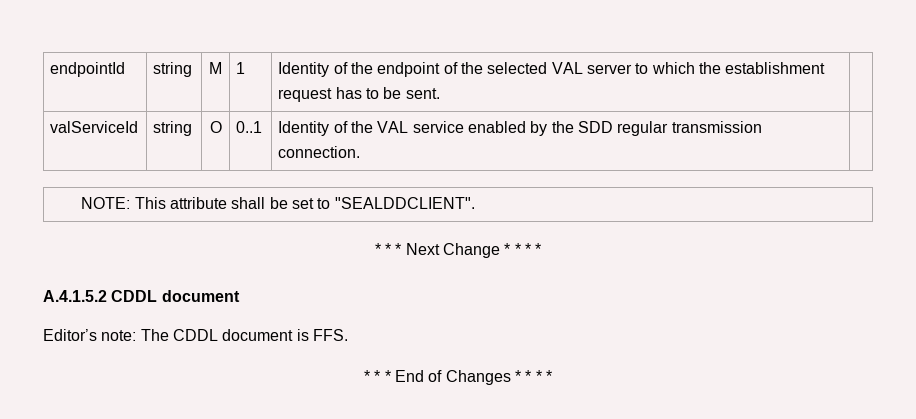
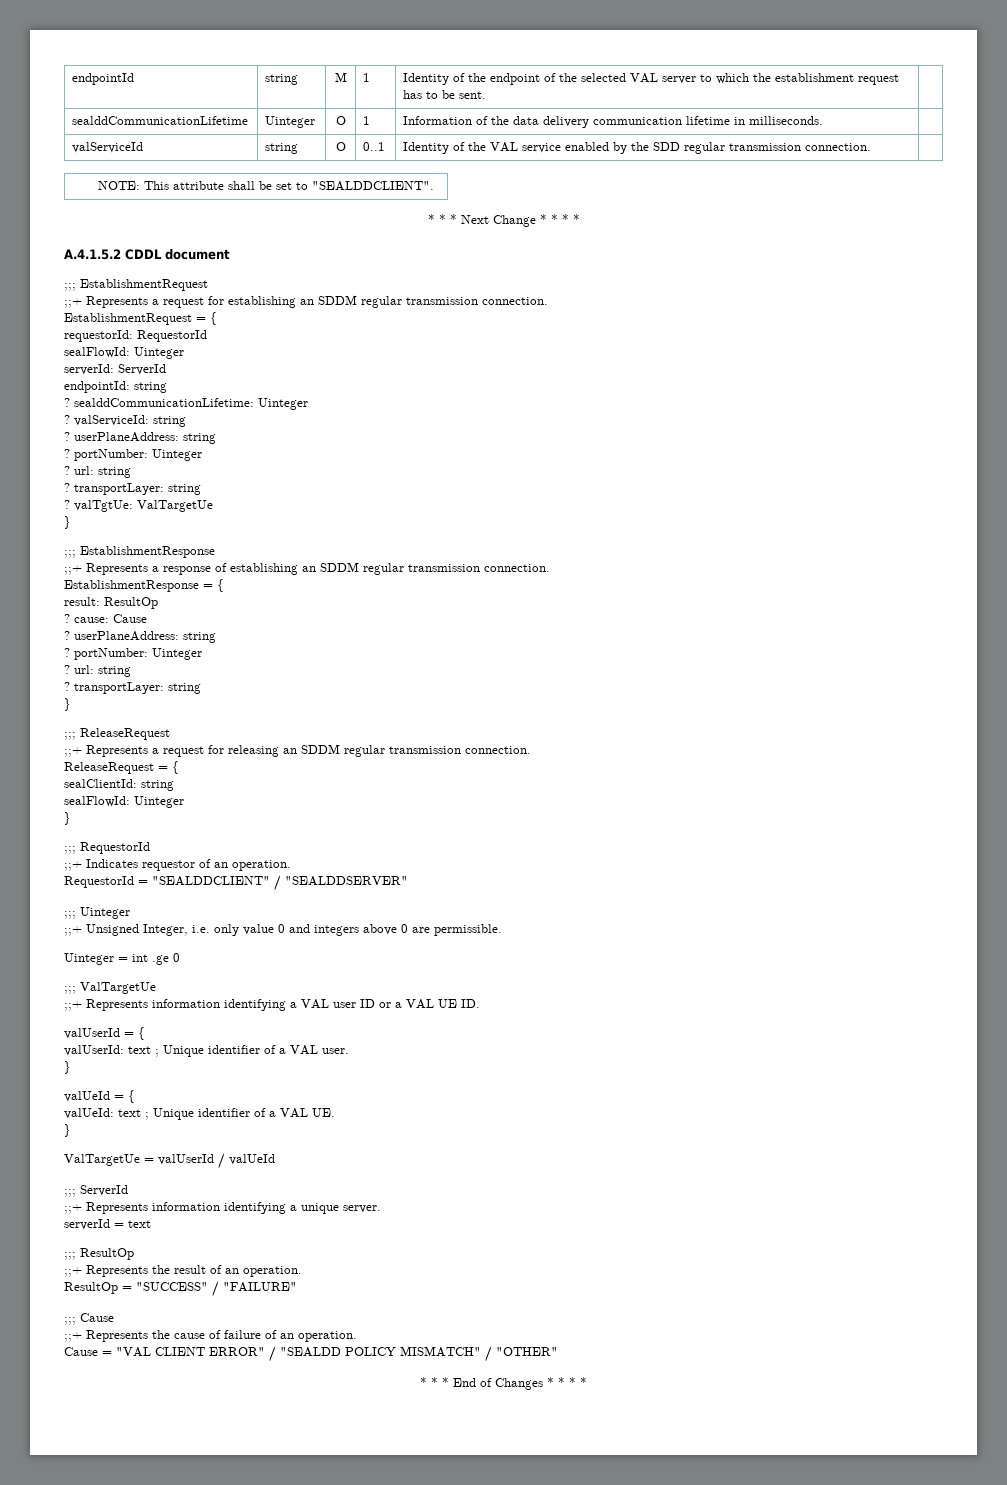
(440, 93) none -> [72,116,249,125] [265,116,316,128] [335,116,346,125] [363,116,371,125] [403,116,824,128] // sealddCommunicationLifetime | Uinteger | O | 1 | Information of the data delivery communication lifetime in milliseconds. |
[43,329,348,341] Editor’s note: The CDDL document is FFS. -> [64,279,208,291] [64,295,548,308] [64,312,217,325] [64,330,207,342] [64,347,184,359] [64,364,166,375] [64,381,167,393] [64,398,308,410] [64,415,186,427] [64,432,216,444] [64,449,202,461] [64,466,131,478] [64,483,201,495] [64,500,213,512] [64,516,71,529] [64,546,215,558] [64,562,550,575] [64,579,224,592] [64,597,158,609] [64,614,147,623] [64,631,216,643] [64,648,202,660] [64,665,131,677] [64,682,201,694] [64,698,71,711] [64,728,170,740] [64,744,531,757] [64,761,179,774] [64,779,174,791] [64,796,184,808] [64,812,71,825] [64,842,150,854] [64,859,291,871] [64,875,408,891] [64,907,130,919] [64,924,502,936] [64,953,180,965] [64,982,156,994] [64,999,480,1011] [64,1027,145,1040] [64,1045,349,1057] [64,1061,71,1074] [64,1090,135,1103] [64,1108,335,1120] [64,1124,71,1137] [64,1153,275,1169] [64,1185,128,1197] [64,1202,381,1214] [64,1219,151,1230] [64,1248,134,1260] [64,1265,302,1277] [64,1281,297,1297] [64,1313,114,1325] [64,1330,357,1342] [64,1346,558,1362] ;;; EstablishmentRequest // ;;+ Represents a request for establishing an SDDM regular transmission connection. // EstablishmentRequest = { // requestorId: RequestorId // sealFlowId: Uinteger // serverId: ServerId // endpointId: string // ? sealddCommunicationLifetime: Uinteger // ? valServiceId: string // ? userPlaneAddress: string // ? portNumber: Uinteger // ? url: string // ? transportLayer: string // ? valTgtUe: ValTargetUe // } // ;;; EstablishmentResponse // ;;+ Represents a response of establishing an SDDM regular transmission connection. // EstablishmentResponse = { // result: ResultOp // ? cause: Cause // ? userPlaneAddress: string // ? portNumber: Uinteger // ? url: string // ? transportLayer: string // } // ;;; ReleaseRequest // ;;+ Represents a request for releasing an SDDM regular transmission connection. // ReleaseRequest = { // sealClientId: string // sealFlowId: Uinteger // } // ;;; RequestorId // ;;+ Indicates requestor of an operation. // RequestorId = "SEALDDCLIENT" / "SEALDDSERVER" // ;;; Uinteger // ;;+ Unsigned Integer, i.e. only value 0 and integers above 0 are permissible. // Uinteger = int .ge 0 // ;;; ValTargetUe // ;;+ Represents information identifying a VAL user ID or a VAL UE ID. // valUserId = { // valUserId: text ; Unique identifier of a VAL user. // } // valUeId = { // valUeId: text ; Unique identifier of a VAL UE. // } // ValTargetUe = valUserId / valUeId // ;;; ServerId // ;;+ Represents information identifying a unique server. // serverId = text // ;;; ResultOp // ;;+ Represents the result of an operation. // ResultOp = "SUCCESS" / "FAILURE" // ;;; Cause // ;;+ Represents the cause of failure of an operation. // Cause = "VAL CLIENT ERROR" / "SEALDD POLICY MISMATCH" / "OTHER"

